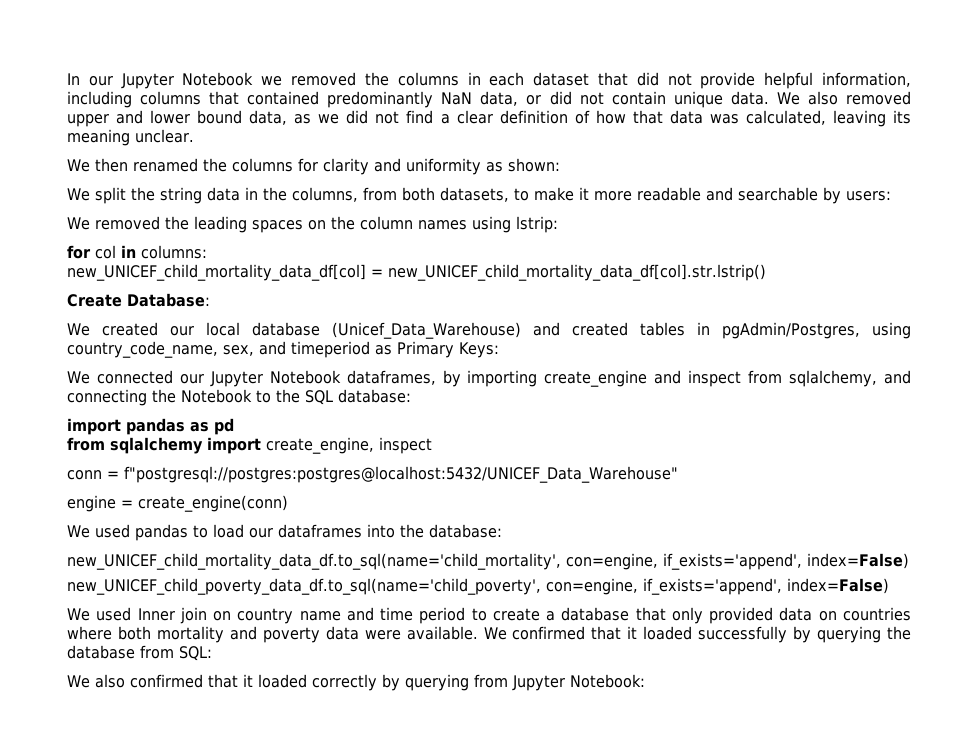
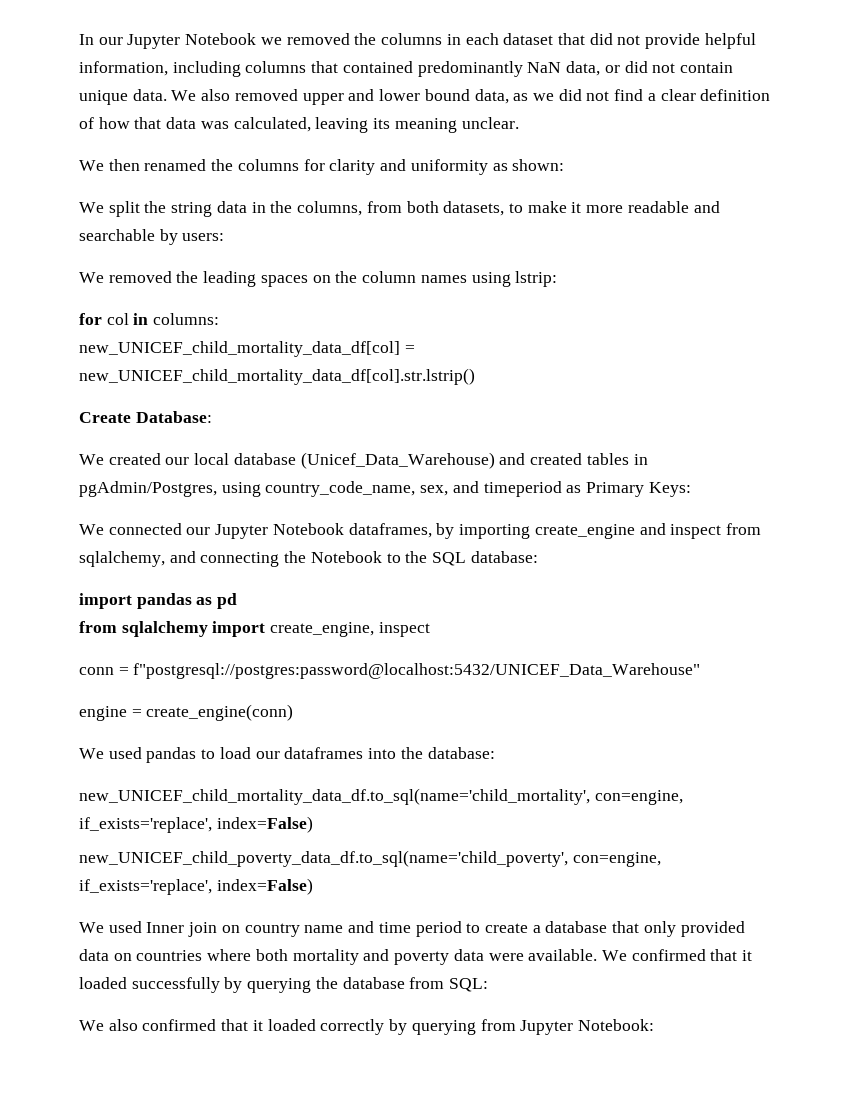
[124,466,678,483] f"postgresql://postgres:postgres@localhost:5432/UNICEF_Data_Warehouse" -> [133,663,701,679] f"postgresql://postgres:password@localhost:5432/UNICEF_Data_Warehouse"
[662,553,802,570] if_exists='append', -> [79,817,212,833] if_exists='replace',
[642,578,782,595] if_exists='append', -> [79,879,212,895] if_exists='replace',

